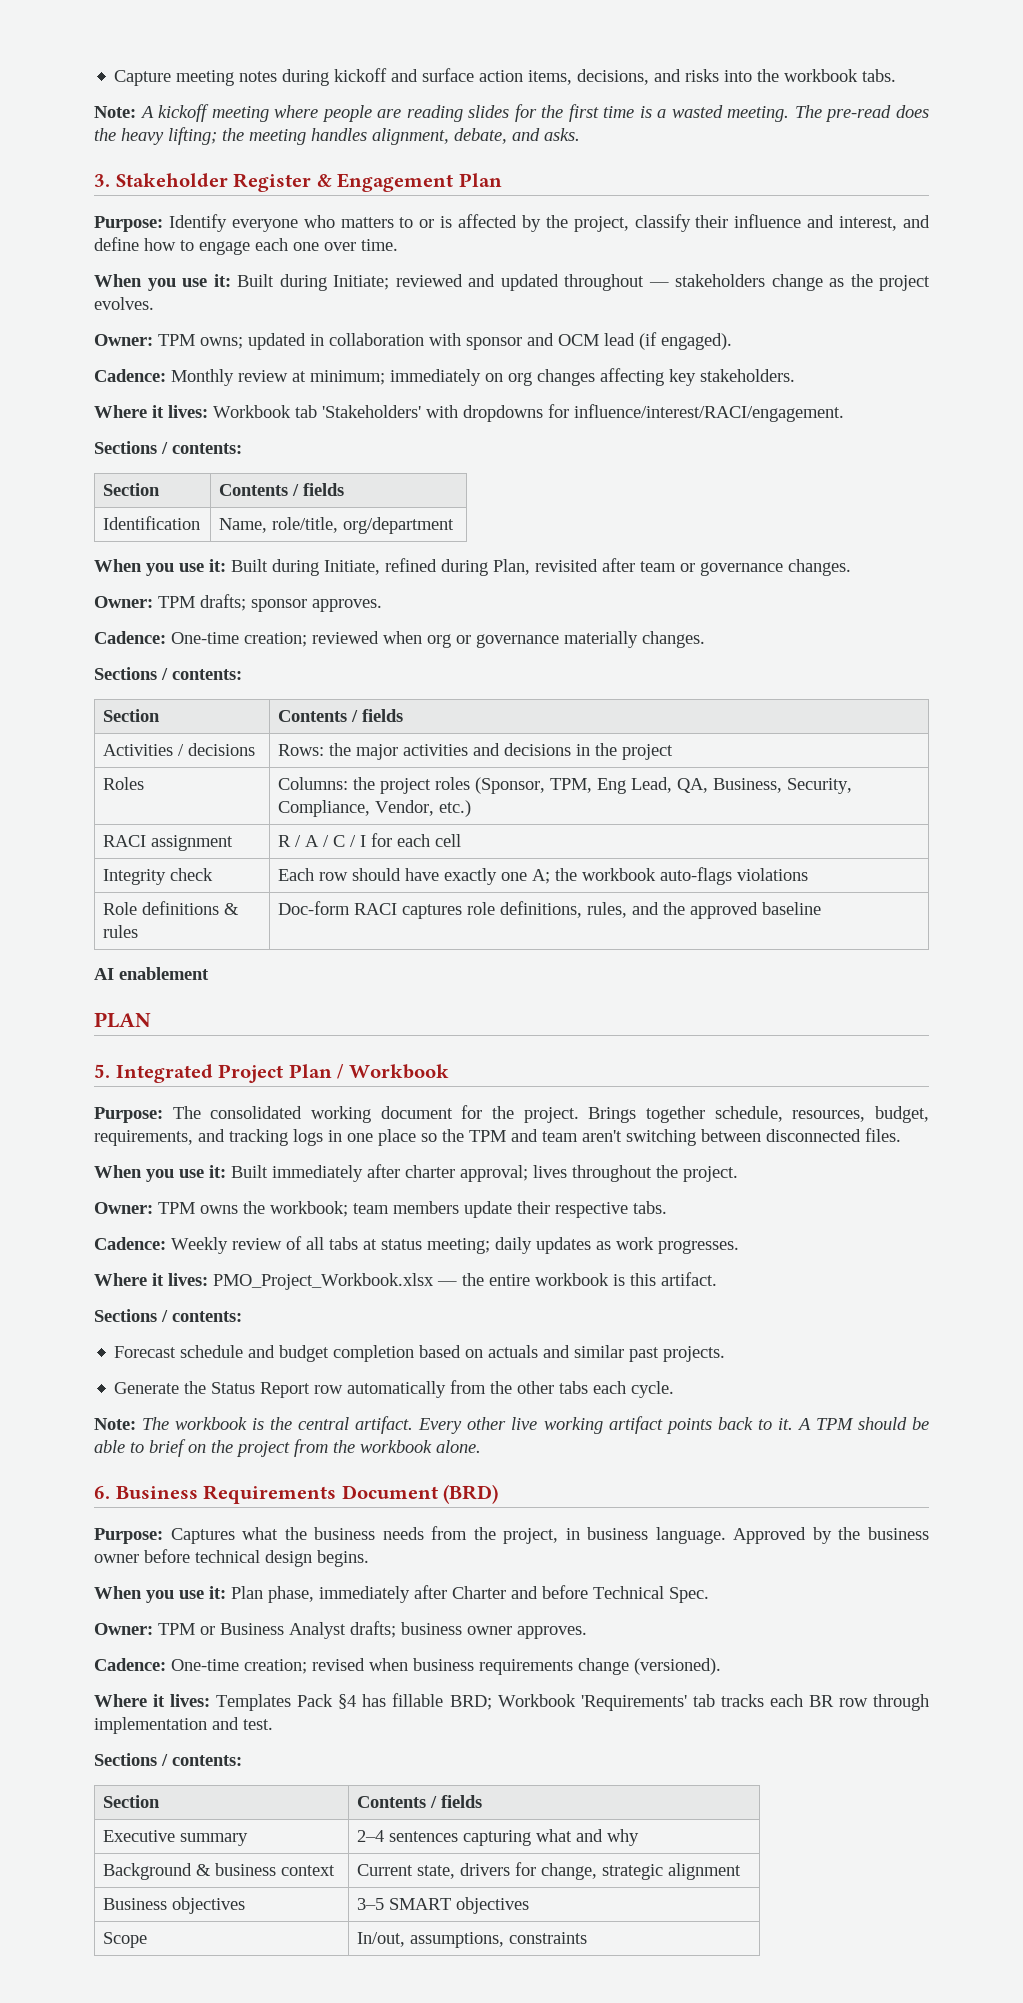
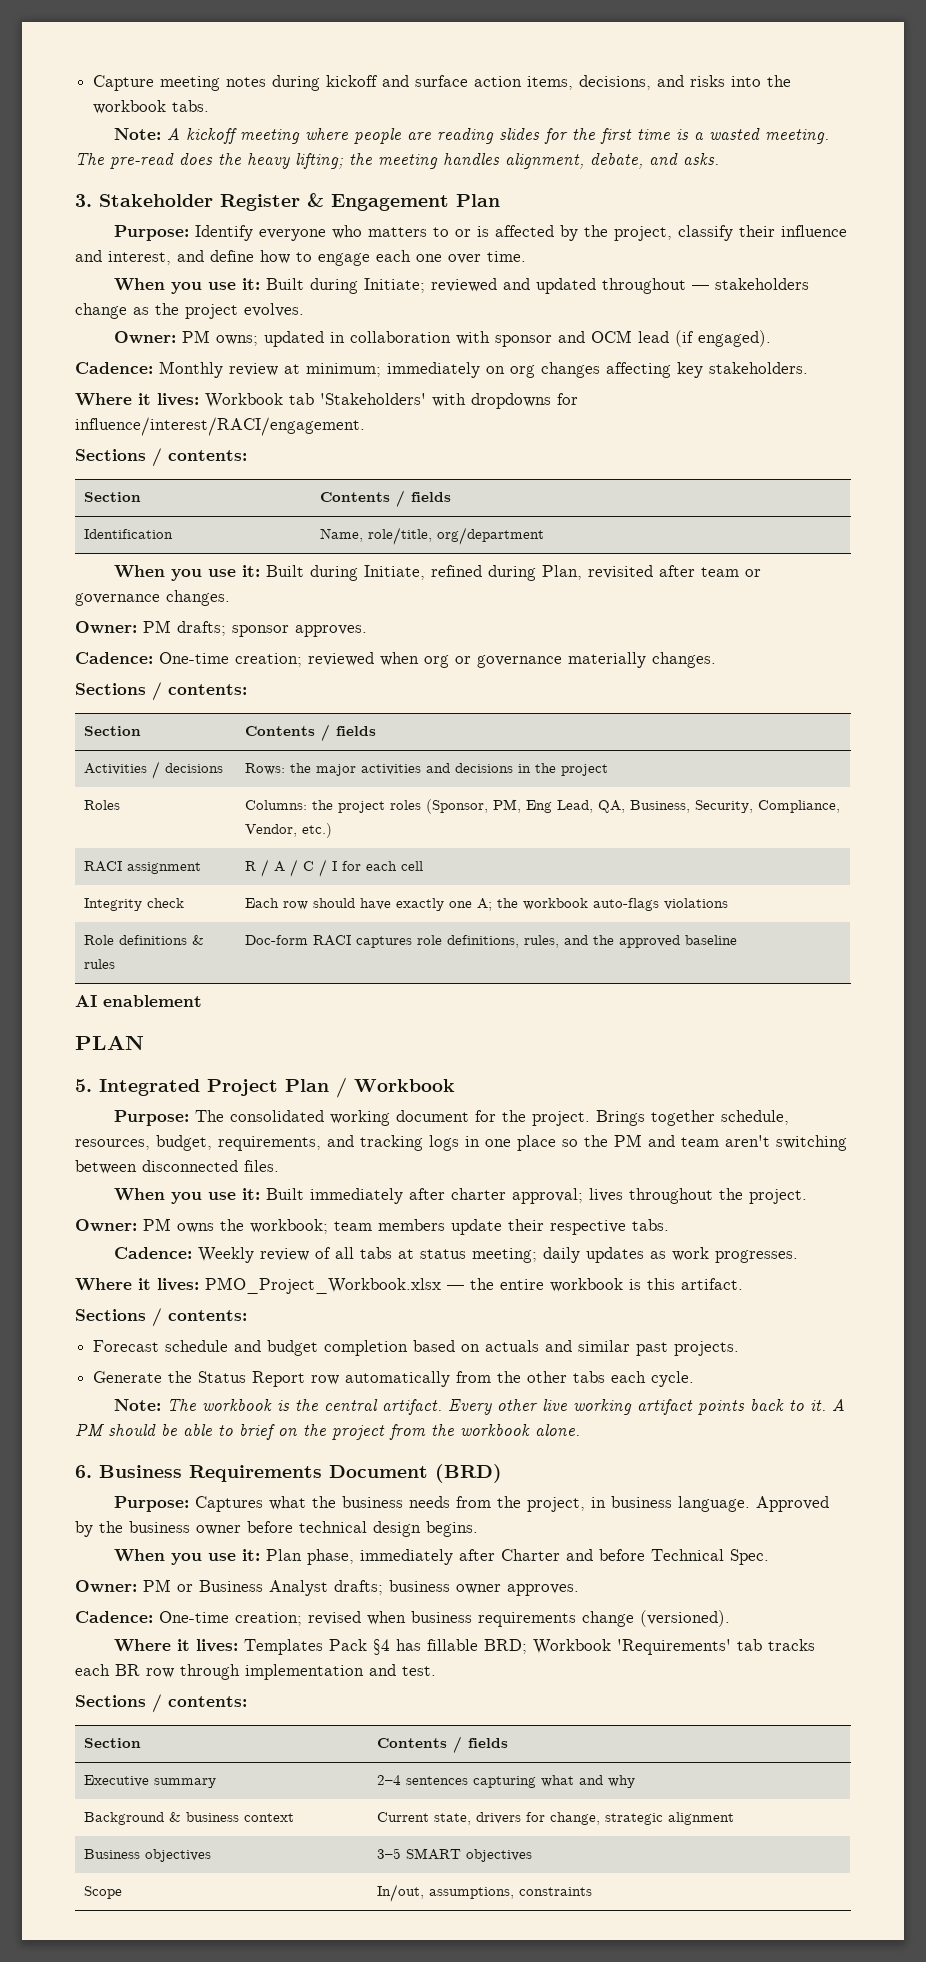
[158,334,195,346] TPM -> [181,330,210,343] PM
[158,596,195,608] TPM -> [143,620,171,633] PM
[550,778,593,793] TPM, -> [492,799,521,813] PM,
[469,1130,506,1142] TPM -> [614,1134,642,1147] PM
[158,1202,195,1214] TPM -> [143,1218,171,1231] PM
[815,1418,854,1430] TPM -> [75,1424,105,1437] PM
[158,1623,195,1635] TPM -> [143,1579,171,1592] PM

